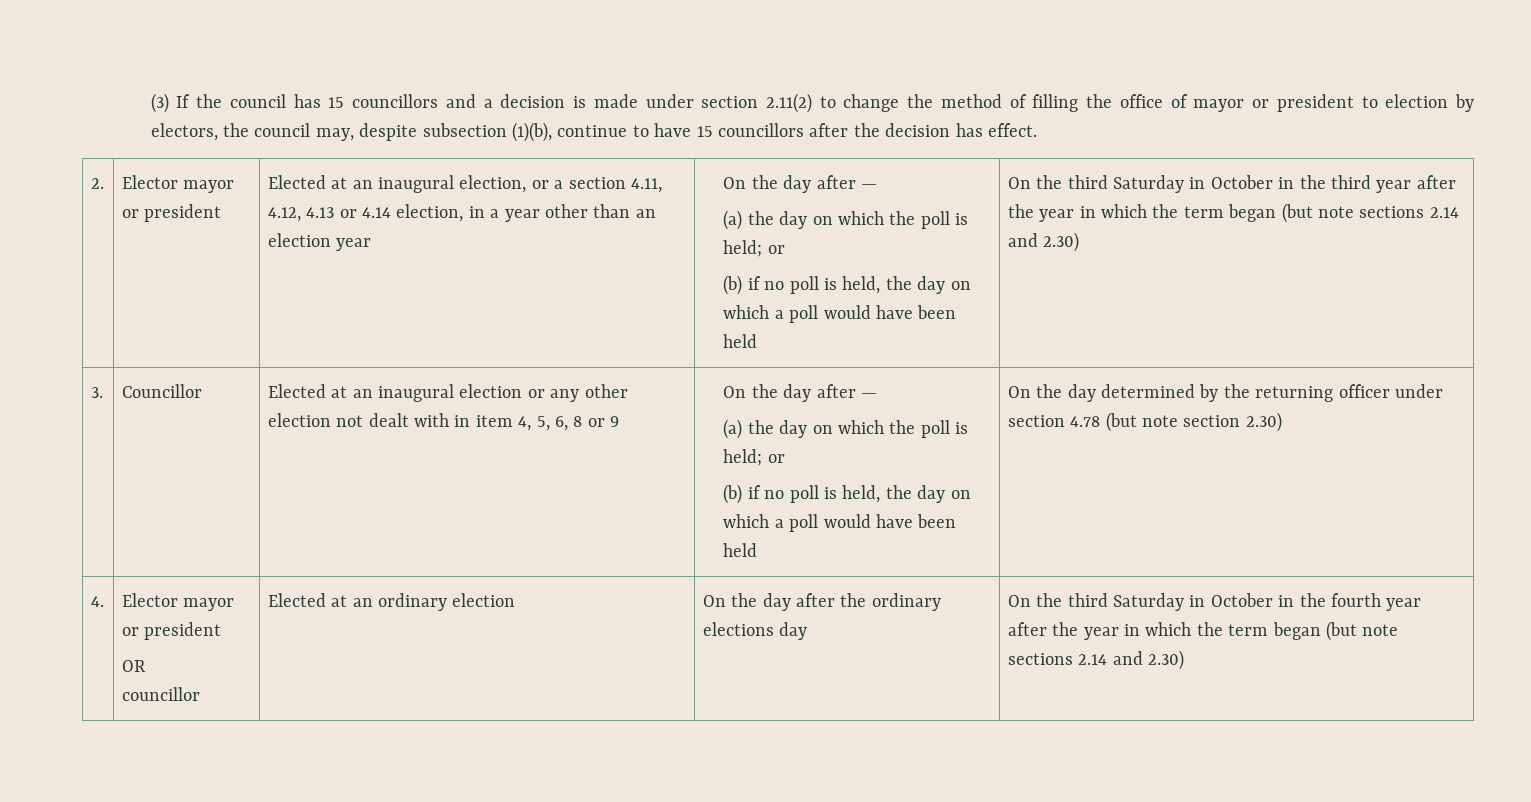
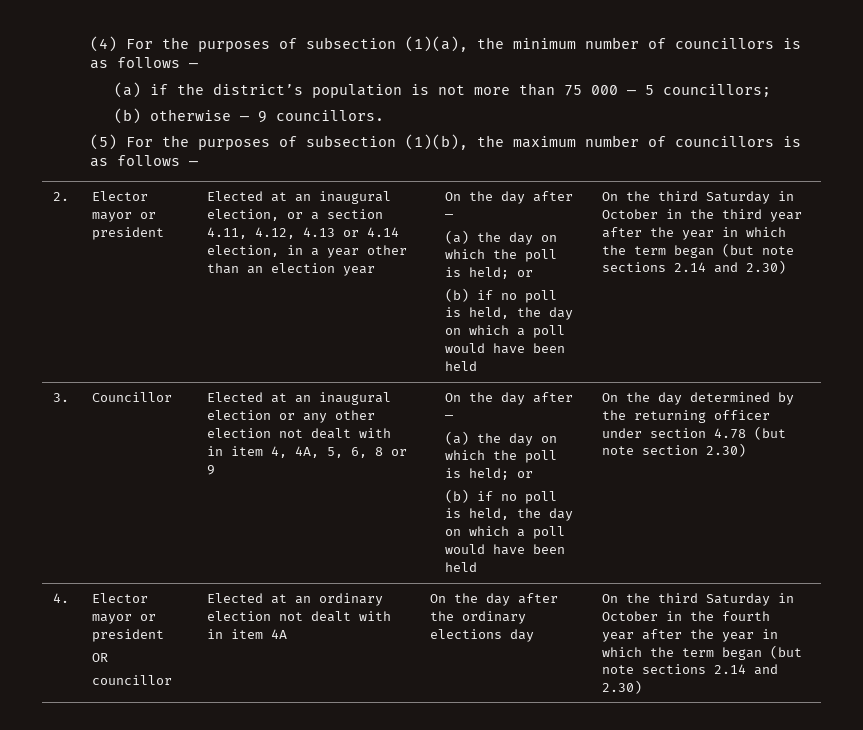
[150,93,1474,113] [150,122,1038,142] (3) If the council has 15 councillors and a decision is made under section 2.11(2) to change the method of filling the office of mayor or president to election by electors, the council may, despite subsection (1)(b), continue to have 15 councillors after the decision has effect. -> [90,36,802,52] [90,57,199,69] [114,82,772,98] [114,108,385,124] [90,134,802,150] [90,155,199,167] (4) For the purposes of subsection (1)(a), the minimum number of councillors is as follows — // (a) if the district’s population is not more than 75 000 — 5 councillors; // (b) otherwise — 9 councillors. // (5) For the purposes of subsection (1)(b), the maximum number of councillors is as follows —
(532, 423) none -> [295,446,320,458] 4A,
(516, 600) none -> [279,611,392,622] [207,629,288,639] not dealt with in item 4A

